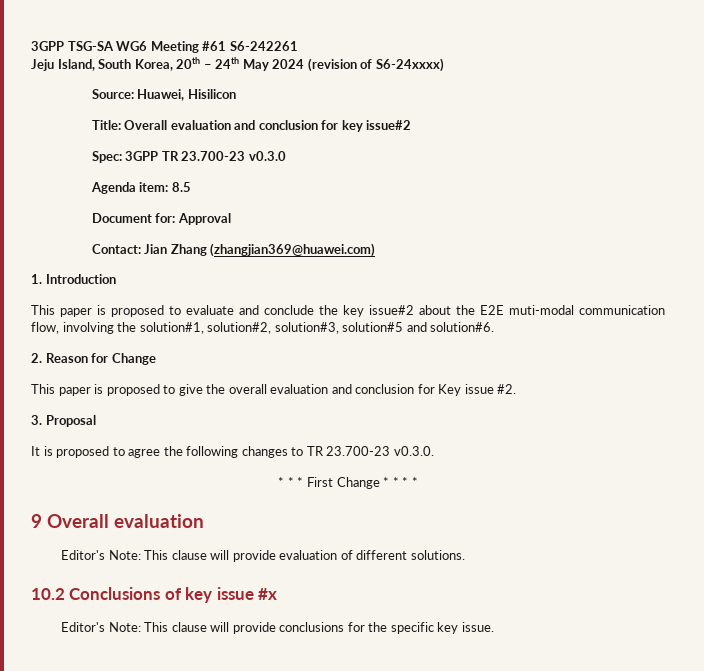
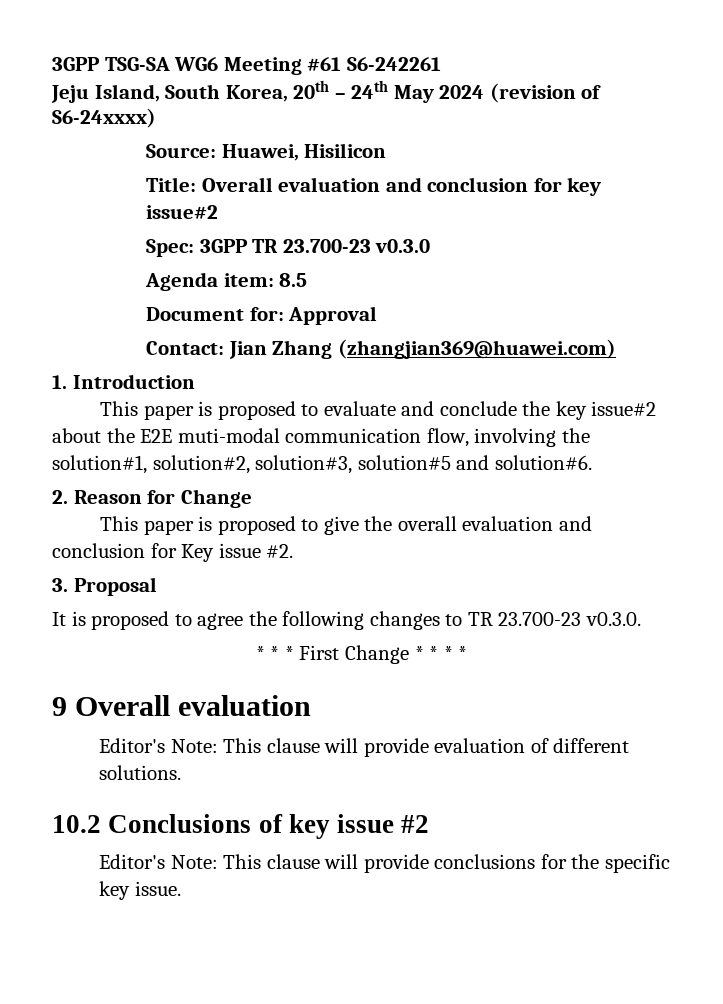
[258,588,278,600] #x -> [401,815,430,833] #2

